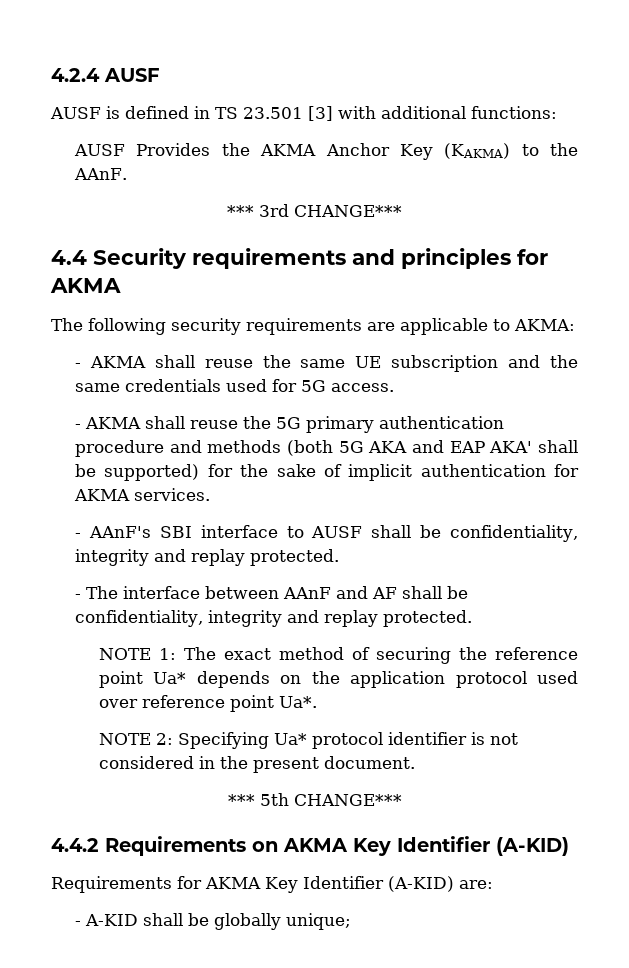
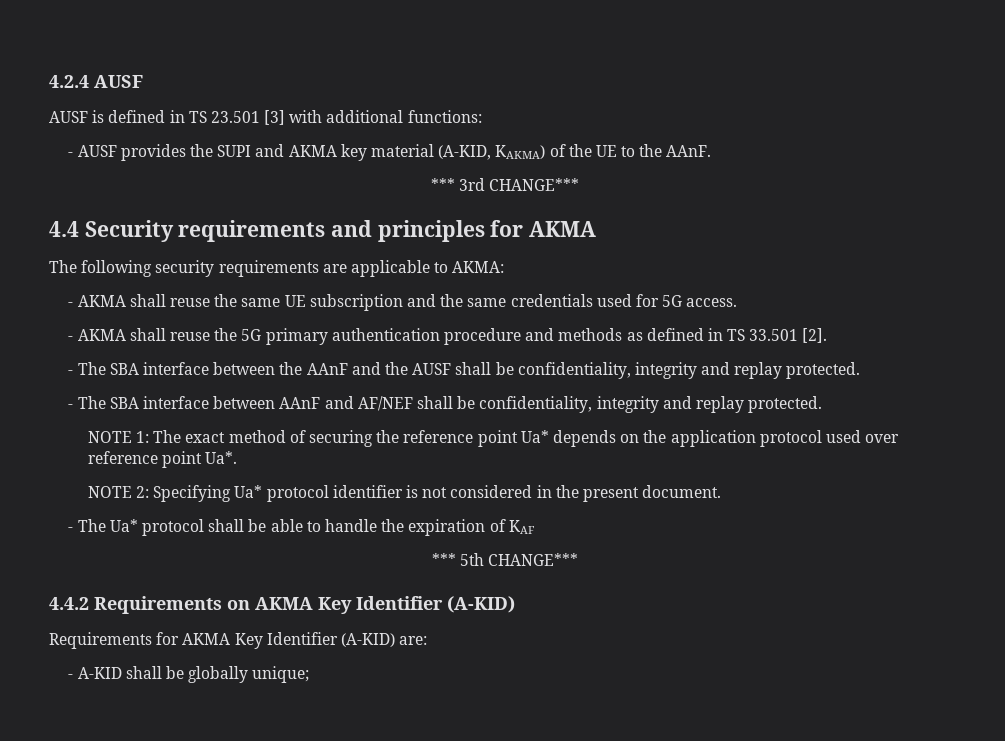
[74,143,511,160] AUSF Provides the AKMA Anchor Key (KAKMA) -> [68,144,617,161] - AUSF provides the SUPI and AKMA key material (A-KID, KAKMA) of the UE
[287,440,578,456] [75,464,579,481] [74,488,211,501] [75,525,304,538] (both 5G AKA and EAP AKA' shall be supported) for the sake of implicit authentication for AKMA services. // - AAnF's SBI interface to -> [626,328,828,343] [68,362,408,375] as defined in TS 33.501 [2]. // - The SBA interface between the AAnF and the
(119, 592) none -> [109,397,139,409] SBA
[372,587,398,599] AF -> [357,396,413,411] AF/NEF
(416, 762) none -> [68,519,535,536] // - The Ua* protocol shall be able to handle the expiration of KAF

